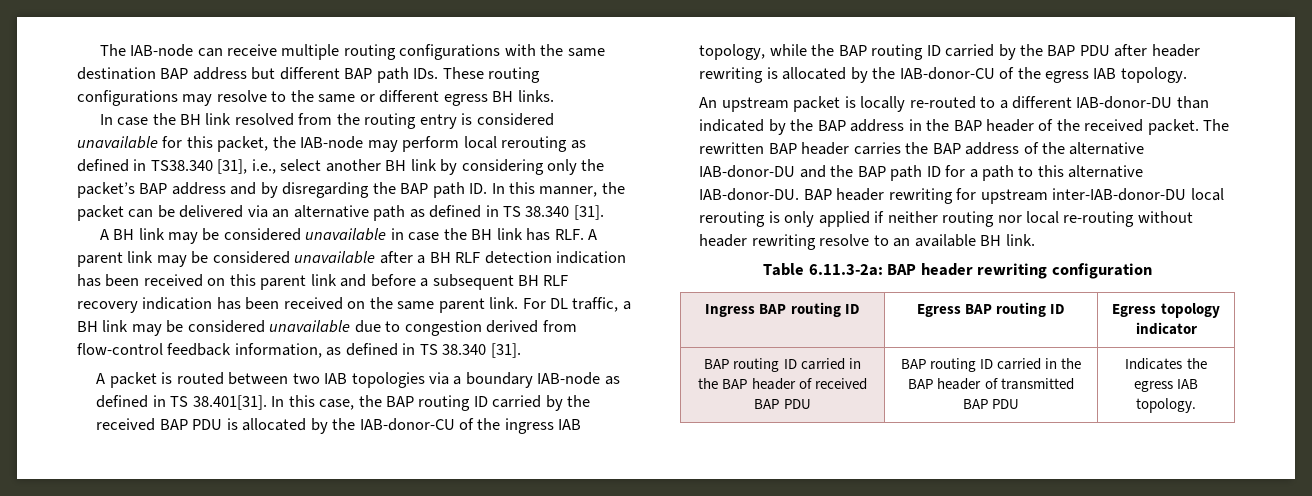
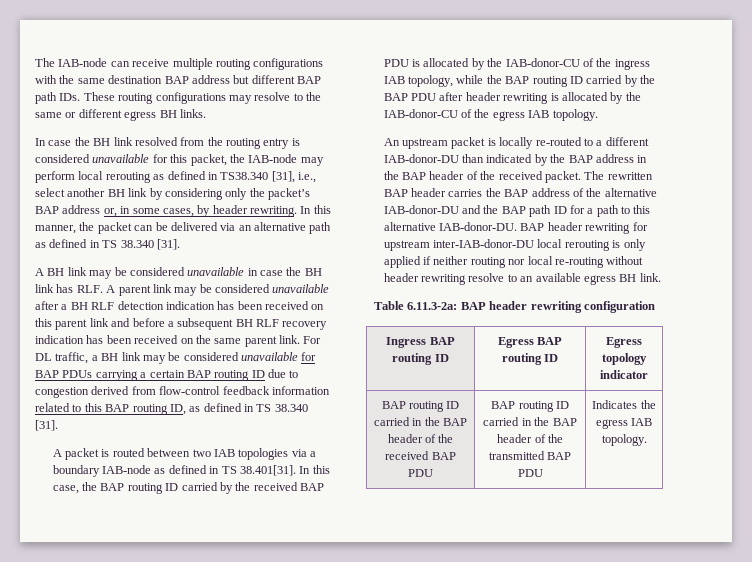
[230,182,488,198] and by disregarding the BAP path ID. -> [103,205,297,217] or, in some cases, by header rewriting.
(351, 326) none -> [301,352,317,361] [35,370,265,381] for BAP PDUs carrying a certain BAP routing ID
[234,343,322,358] information, -> [271,386,330,395] [35,403,186,415] information related to this BAP routing ID,
(976, 240) none -> [583,275,616,285] egress
(812, 383) none -> [438,434,454,443] the
(998, 383) none -> [547,434,563,443] the

